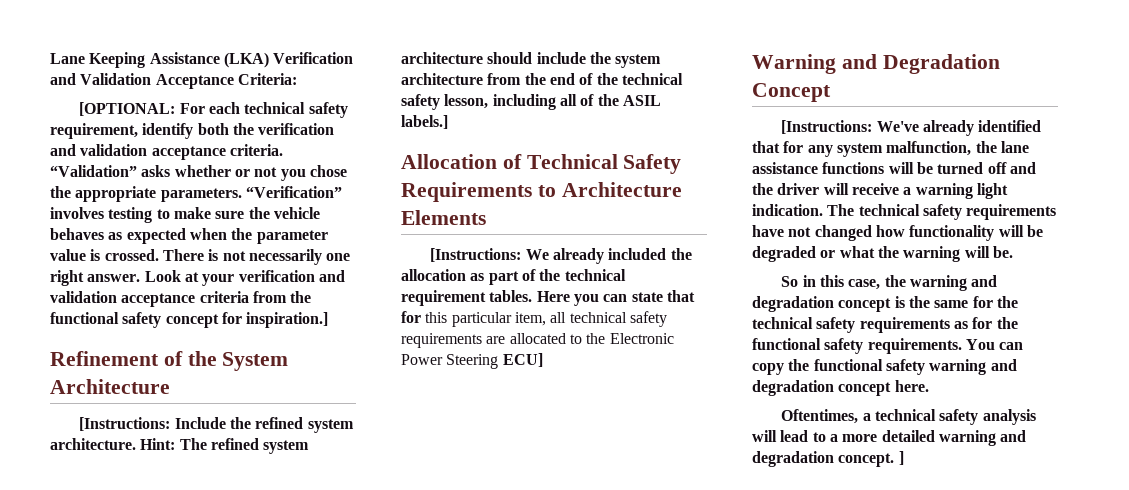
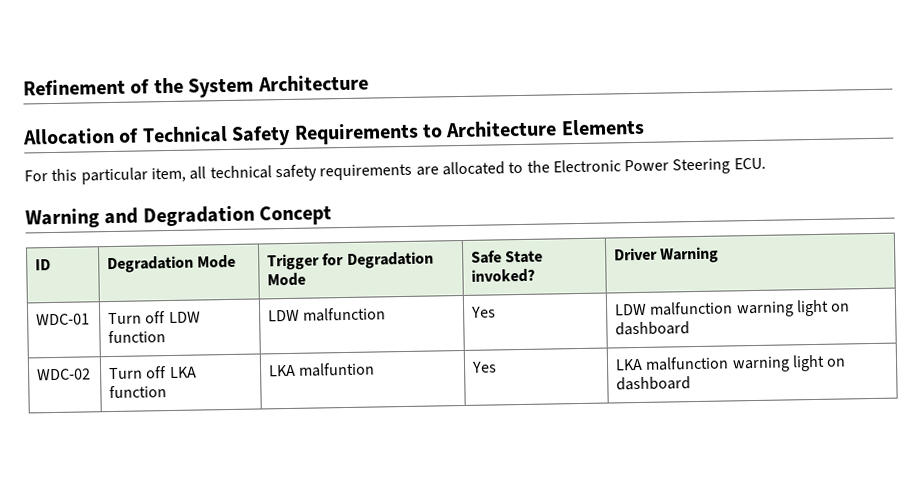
[50,52,354,68] [50,73,297,89] [79,102,348,118] [50,123,335,139] [50,144,283,160] [50,165,347,181] [50,186,342,202] [50,207,320,223] [50,228,328,244] [50,249,351,265] [50,270,345,286] [50,291,312,307] [50,312,329,328] Lane Keeping Assistance (LKA) Verification and Validation Acceptance Criteria: // [OPTIONAL: For each technical safety requirement, identify both the verification and validation acceptance criteria. “Validation” asks whether or not you chose the appropriate parameters. “Verification” involves testing to make sure the vehicle behaves as expected when the parameter value is crossed. There is not necessarily one right answer. Look at your verification and validation acceptance criteria from the functional safety concept for inspiration.] // -> (23, 87) none
[79,417,354,433] [50,438,310,454] [401,52,662,68] [401,73,683,85] [401,94,661,110] [401,115,448,129] // [Instructions: Include the refined system architecture. Hint: The refined system architecture should include the system architecture from the end of the technical safety lesson, including all of the ASIL labels.] -> (369, 83) none
[430,248,692,264] [401,269,626,285] [401,290,695,306] [401,311,421,323] [Instructions: We already included the allocation as part of the technical requirement tables. Here you can state that for -> [24,170,48,182] For
[502,353,543,367] ECU] -> [733,157,766,170] ECU.
[781,120,1042,136] [752,141,1029,157] [752,162,1036,174] [752,183,1008,199] [752,204,1057,220] [752,225,1043,241] [752,246,1013,262] [781,275,998,291] [752,296,1018,312] [752,317,1018,333] [752,338,1024,354] [752,359,1017,375] [752,380,929,396] [781,409,1036,425] [752,430,1027,446] [752,451,904,467] // [Instructions: We've already identified that for any system malfunction, the lane assistance functions will be turned off and the driver will receive a warning light indication. The technical safety requirements have not changed how functionality will be degraded or what the warning will be. // So in this case, the warning and degradation concept is the same for the technical safety requirements as for the functional safety requirements. You can copy the functional safety warning and degradation concept here. // Oftentimes, a technical safety analysis will lead to a more detailed warning and degradation concept. ] -> [35,259,52,271] [107,254,237,274] [267,251,434,271] [267,272,307,287] [471,250,544,264] [471,268,536,283] [614,246,720,264] [36,313,91,326] [108,311,201,325] [108,330,167,344] [268,307,387,322] [471,306,497,318] [615,299,851,318] [615,321,691,336] [37,368,92,381] [109,366,197,380] [109,385,168,399] [268,362,376,377] [471,361,498,373] [615,354,847,373] [616,376,692,391] // ID | Degradation Mode | Trigger for Degradation Mode | Safe State invoked? | Driver Warning // WDC-01 | Turn off LDW function | LDW malfunction | Yes | LDW malfunction warning light on dashboard // WDC-02 | Turn off LKA function | LKA malfuntion | Yes | LKA malfunction warning light on dashboard

